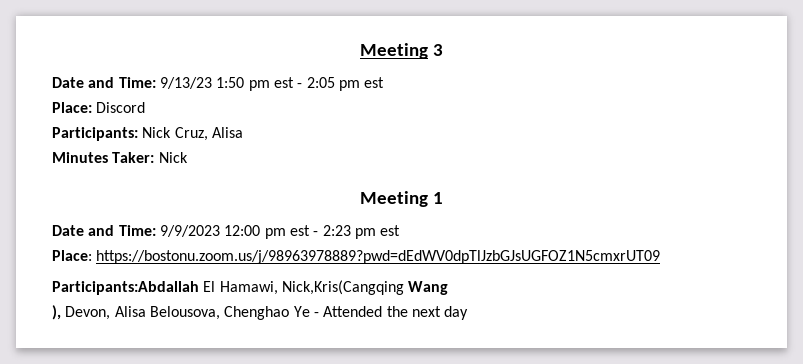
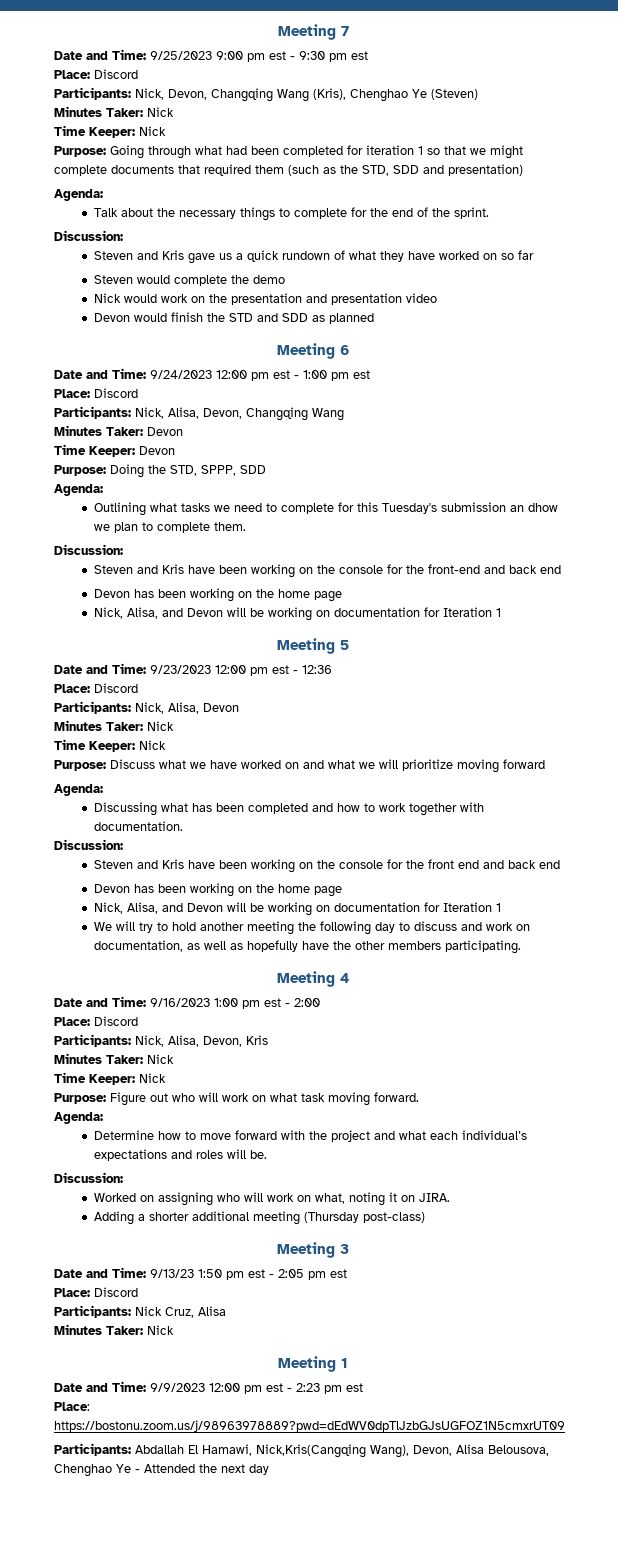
[360,43,429,59] Meeting -> [277,24,349,40] [54,49,368,62] [54,69,138,79] [54,87,478,102] [54,106,174,117] [54,125,166,138] [54,145,523,159] [54,164,523,176] [54,189,103,201] [93,207,489,221] [54,230,123,241] [93,250,534,264] [93,275,285,286] [93,293,437,305] [93,312,374,324] [277,343,349,359] [54,368,370,381] [54,388,138,398] [54,406,344,421] [54,425,183,436] [54,444,175,457] [54,464,266,478] [54,484,103,496] [93,502,558,516] [93,522,246,533] [54,544,123,555] [93,564,561,578] [93,588,342,602] [93,607,501,621] [277,638,349,654] [54,663,332,676] [54,683,138,693] [54,701,239,714] [54,720,174,731] [54,739,166,752] [54,759,545,773] [54,784,103,796] [93,802,484,816] [93,821,183,831] [54,839,123,850] [93,859,560,873] [93,883,342,897] [93,902,501,916] [93,921,530,935] [93,940,521,954] [277,971,349,987] [54,996,320,1009] [54,1016,138,1026] [54,1034,268,1047] [54,1053,174,1064] [54,1072,166,1085] [54,1092,419,1106] [54,1112,103,1124] [93,1130,527,1142] [93,1149,267,1161] [54,1172,123,1183] [93,1192,450,1206] [93,1211,425,1225] [277,1242,335,1258] Meeting 7 // Date and Time: 9/25/2023 9:00 pm est - 9:30 pm est // Place: Discord // Participants: Nick, Devon, Changqing Wang (Kris), Chenghao Ye (Steven) // Minutes Taker: Nick // Time Keeper: Nick // Purpose: Going through what had been completed for iteration 1 so that we might complete documents that required them (such as the STD, SDD and presentation) // Agenda: // Talk about the necessary things to complete for the end of the sprint. // Discussion: // Steven and Kris gave us a quick rundown of what they have worked on so far // Steven would complete the demo // Nick would work on the presentation and presentation video // Devon would finish the STD and SDD as planned // Meeting 6 // Date and Time: 9/24/2023 12:00 pm est - 1:00 pm est // Place: Discord // Participants: Nick, Alisa, Devon, Changqing Wang // Minutes Taker: Devon // Time Keeper: Devon // Purpose: Doing the STD, SPPP, SDD // Agenda: // Outlining what tasks we need to complete for this Tuesday's submission an dhow we plan to complete them. // Discussion: // Steven and Kris have been working on the console for the front-end and back end // Devon has been working on the home page // Nick, Alisa, and Devon will be working on documentation for Iteration 1 // Meeting 5 // Date and Time: 9/23/2023 12:00 pm est - 12:36 // Place: Discord // Participants: Nick, Alisa, Devon // Minutes Taker: Nick // Time Keeper: Nick // Purpose: Discuss what we have worked on and what we will prioritize moving forward // Agenda: // Discussing what has been completed and how to work together with documentation. // Discussion: // Steven and Kris have been working on the console for the front end and back end // Devon has been working on the home page // Nick, Alisa, and Devon will be working on documentation for Iteration 1 // We will try to hold another meeting the following day to discuss and work on documentation, as well as hopefully have the other members participating. // Meeting 4 // Date and Time: 9/16/2023 1:00 pm est - 2:00 // Place: Discord // Participants: Nick, Alisa, Devon, Kris // Minutes Taker: Nick // Time Keeper: Nick // Purpose: Figure out who will work on what task moving forward. // Agenda: // Determine how to move forward with the project and what each individual’s expectations and roles will be. // Discussion: // Worked on assigning who will work on what, noting it on JIRA. // Adding a shorter additional meeting (Thursday post-class) // Meeting
[52,281,199,295] Participants:Abdallah -> [54,1443,184,1456] Participants: Abdallah
[408,281,449,295] [52,305,61,320] Wang // ), -> [370,1445,409,1458] Wang),

